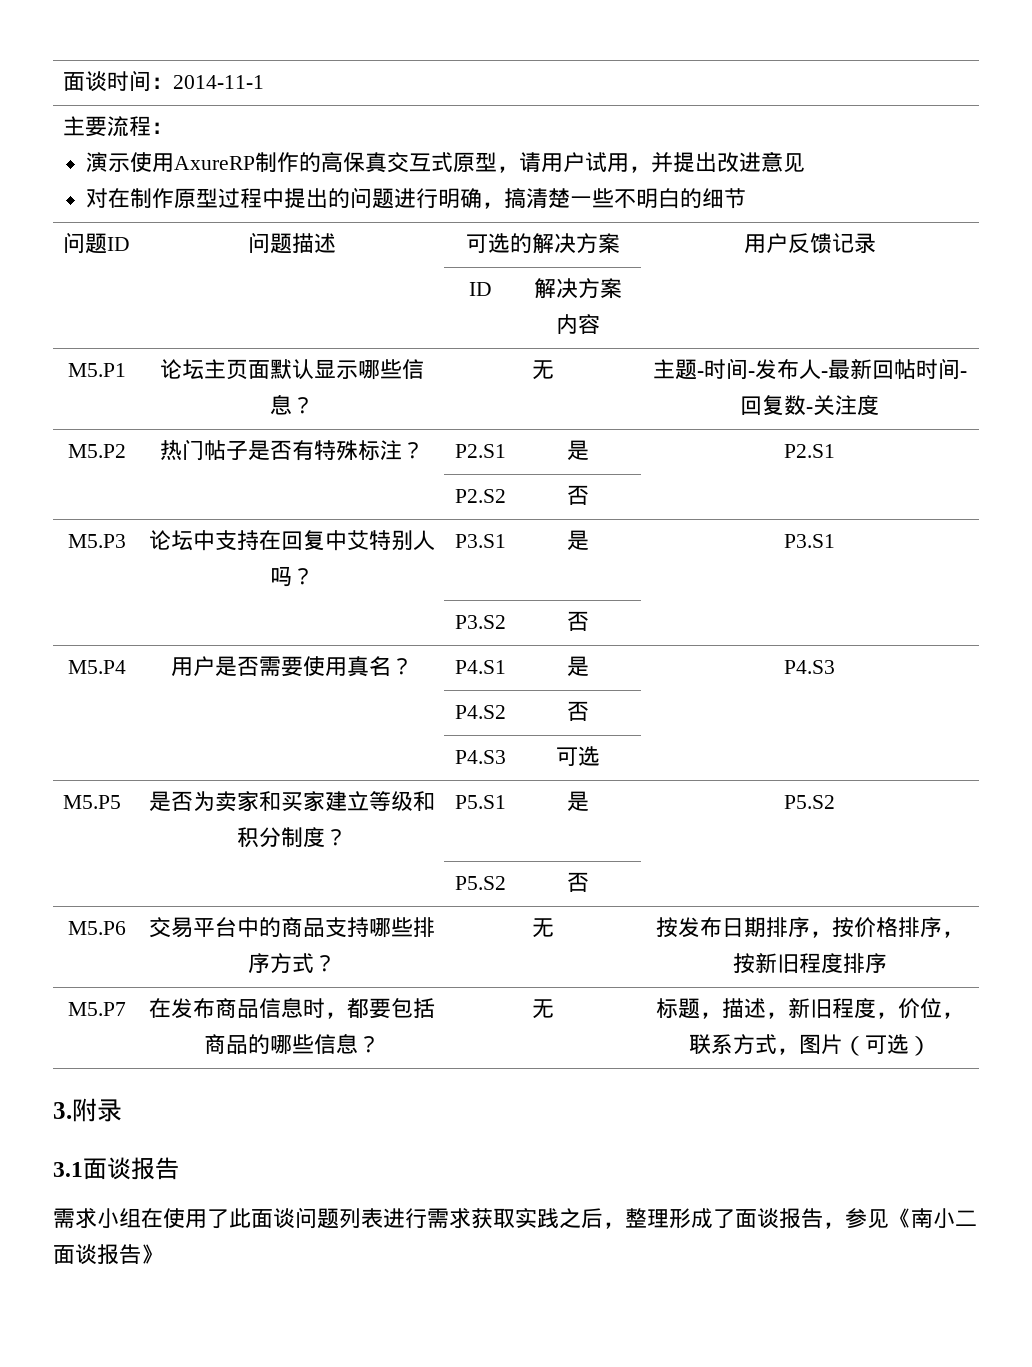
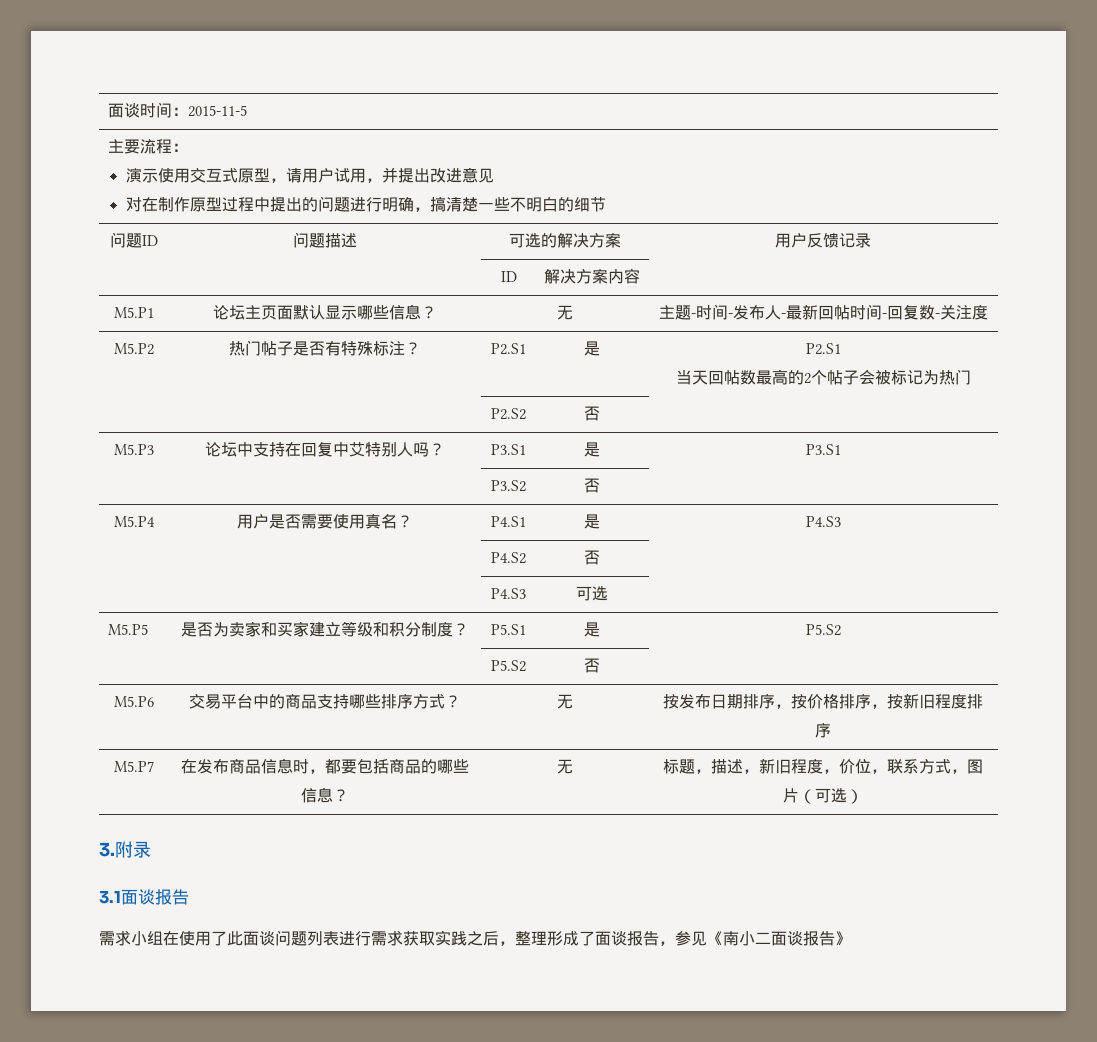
[172,75,264,89] 2014-11-1 -> [187,105,247,117] 2015-11-5
[174,152,388,173] AxureRP制作的高保真 -> (190, 175) none
(835, 451) none -> [675,369,971,385] // 当天回帖数最高的2个帖子会被标记为热门

